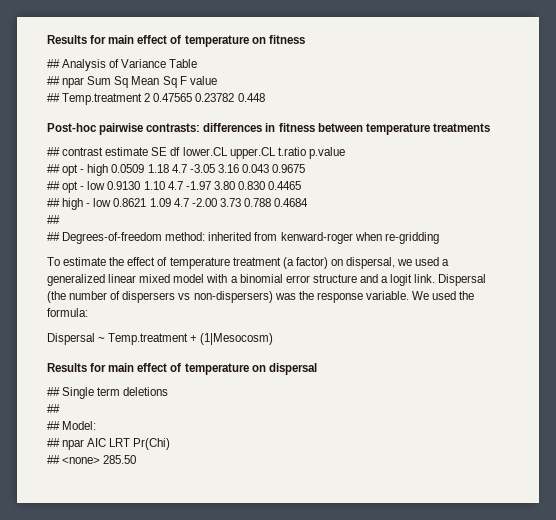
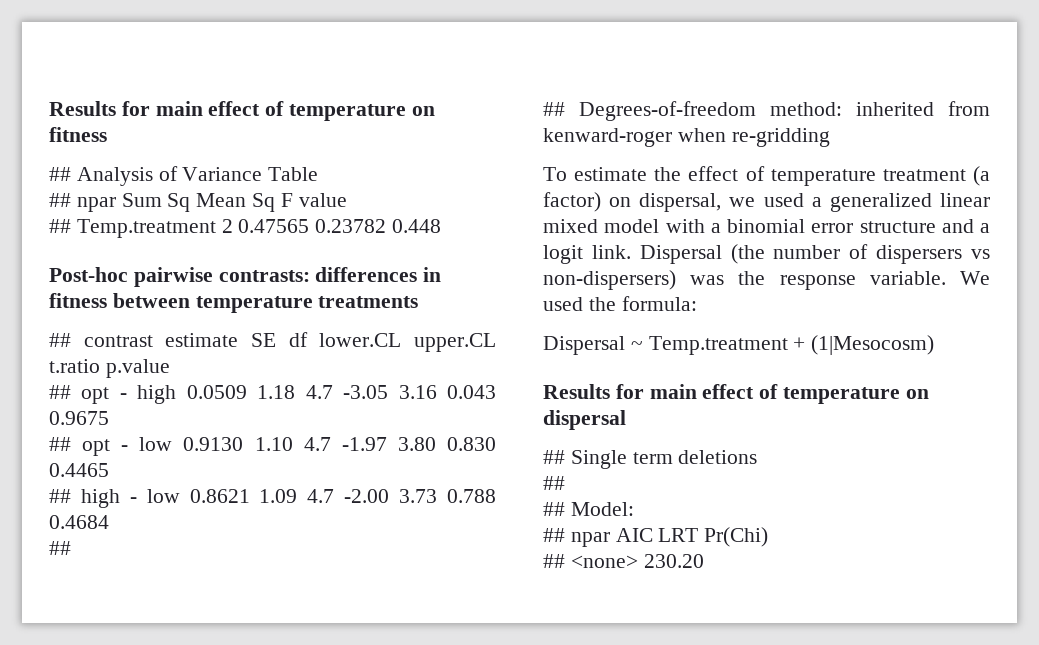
[103,455,137,464] 285.50 -> [643,554,704,568] 230.20

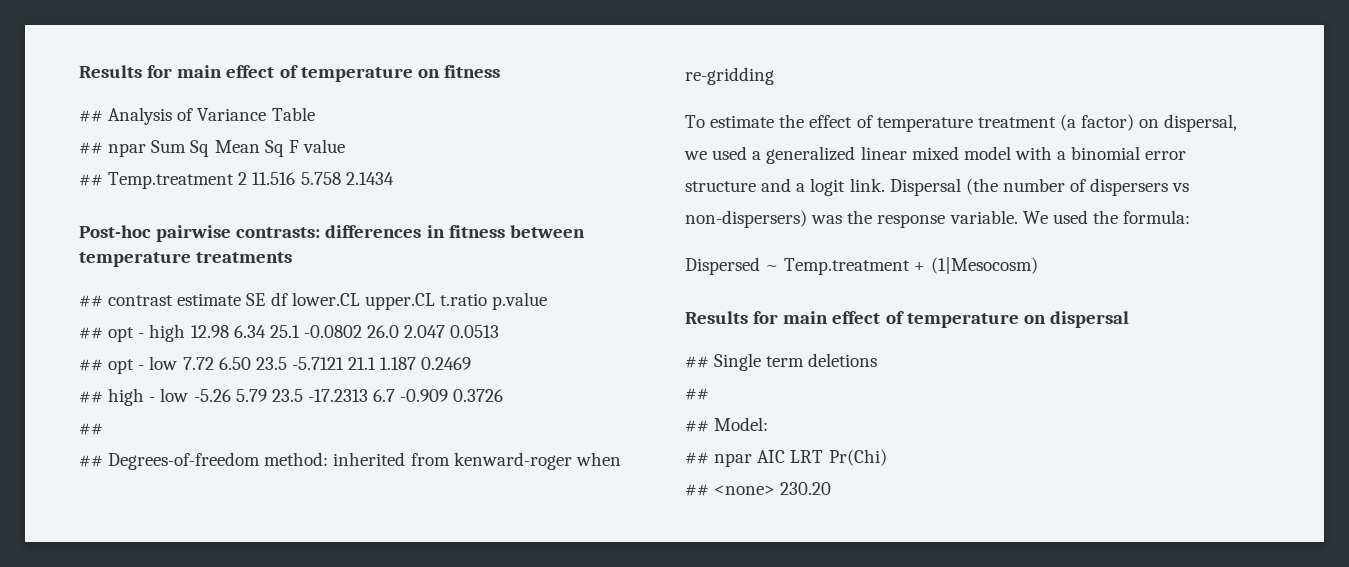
[238,219,442,233] 0.47565 0.23782 0.448 -> [252,172,394,185] 11.516 5.758 2.1434
[186,385,497,399] [49,411,109,425] [49,437,496,456] [49,463,109,477] [49,489,497,508] [49,515,109,529] 0.0509 1.18 4.7 -3.05 3.16 0.043 0.9675 // ## opt - low 0.9130 1.10 4.7 -1.97 3.80 0.830 0.4465 // ## high - low 0.8621 1.09 4.7 -2.00 3.73 0.788 0.4684 -> [190,325,500,338] [79,356,472,374] [79,388,504,406] 12.98 6.34 25.1 -0.0802 26.0 2.047 0.0513 // ## opt - low 7.72 6.50 23.5 -5.7121 21.1 1.187 0.2469 // ## high - low -5.26 5.79 23.5 -17.2313 6.7 -0.909 0.3726
[543,336,625,355] Dispersal -> [685,257,760,275] Dispersed

